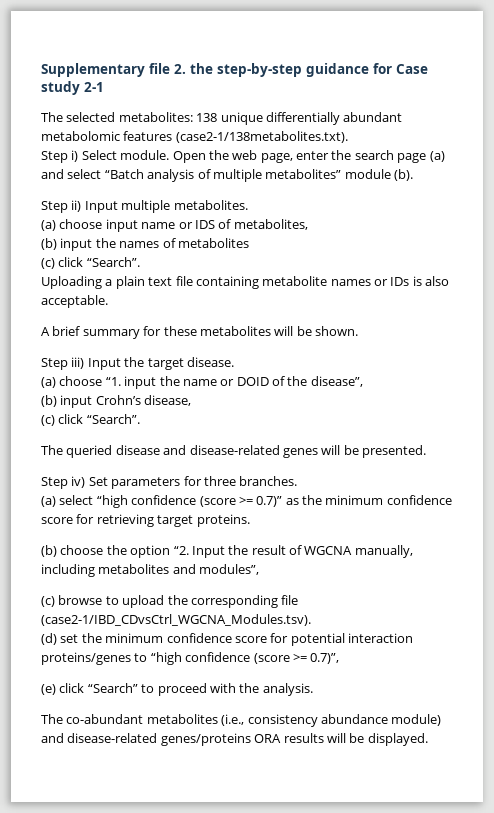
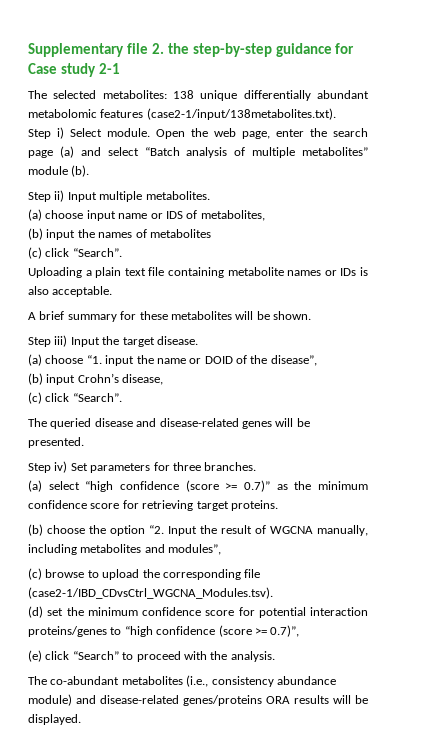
[175,131,348,143] (case2-1/138metabolites.txt). -> [146,108,336,120] (case2-1/input/138metabolites.txt).

